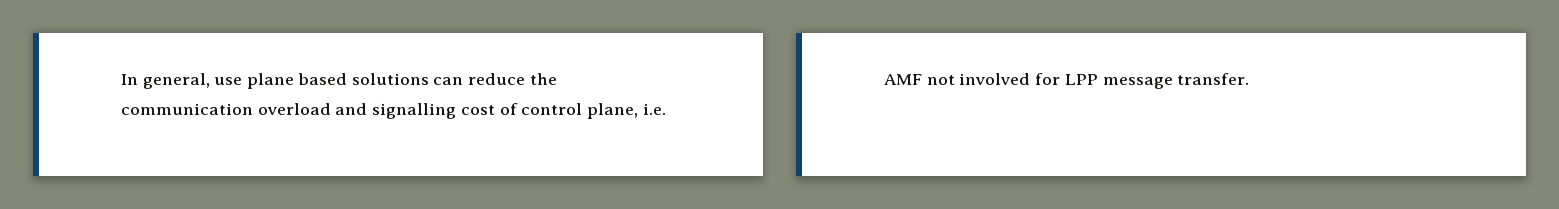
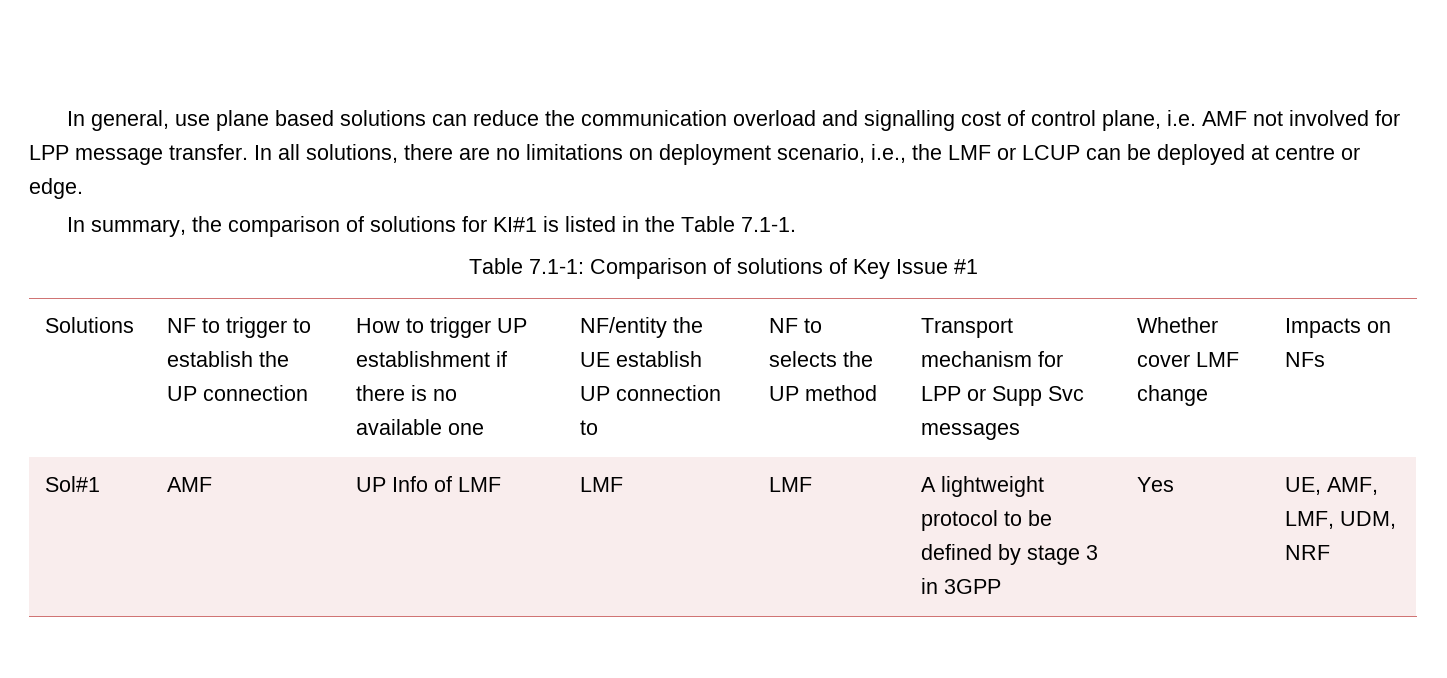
(1250, 79) none -> [254,144,1360,165] [29,178,83,199] [66,216,796,237] [469,258,978,279] [45,317,135,333] [167,317,312,338] [167,351,290,367] [167,385,309,401] [356,317,528,338] [356,351,508,367] [356,385,458,401] [356,419,485,435] [580,317,704,338] [580,351,703,367] [580,385,722,401] [580,420,599,435] [769,318,823,333] [769,351,874,367] [769,385,878,401] [921,318,1014,338] [921,351,1064,367] [921,386,1085,406] [921,423,1021,440] [1137,317,1219,333] [1137,352,1240,367] [1137,385,1209,406] [1285,318,1392,338] [1285,352,1326,367] [45,476,101,492] [167,477,213,492] [356,476,502,492] [580,477,624,492] [769,477,813,492] [921,476,1045,497] [921,510,1053,531] [921,544,1099,565] [921,578,1002,594] [1137,477,1175,492] [1285,477,1379,495] [1285,511,1397,529] [1285,545,1331,560] In all solutions, there are no limitations on deployment scenario, i.e., the LMF or LCUP can be deployed at centre or edge. // In summary, the comparison of solutions for KI#1 is listed in the Table 7.1-1. // Table 7.1-1: Comparison of solutions of Key Issue #1 // Solutions | NF to trigger to establish the UP connection | How to trigger UP establishment if there is no available one | NF/entity the UE establish UP connection to | NF to selects the UP method | Transport mechanism for LPP or Supp Svc messages | Whether cover LMF change | Impacts on NFs // Sol#1 | AMF | UP Info of LMF | LMF | LMF | A lightweight protocol to be defined by stage 3 in 3GPP | Yes | UE, AMF, LMF, UDM, NRF

